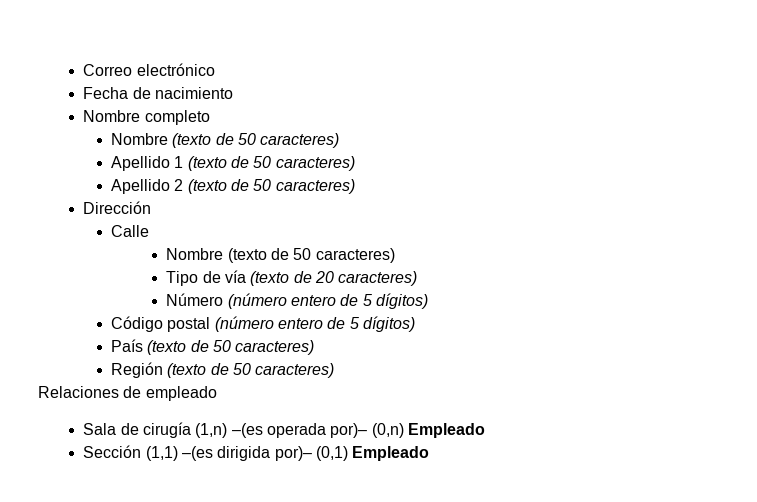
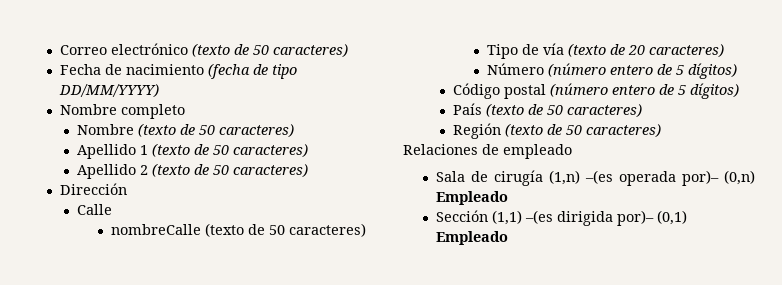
(215, 69) none -> [191,43,348,57] (texto de 50 caracteres)
(233, 93) none -> [207,63,297,79] [58,84,159,97] (fecha de tipo DD/MM/YYYY)
[166,248,224,260] Nombre -> [110,224,201,235] nombreCalle

